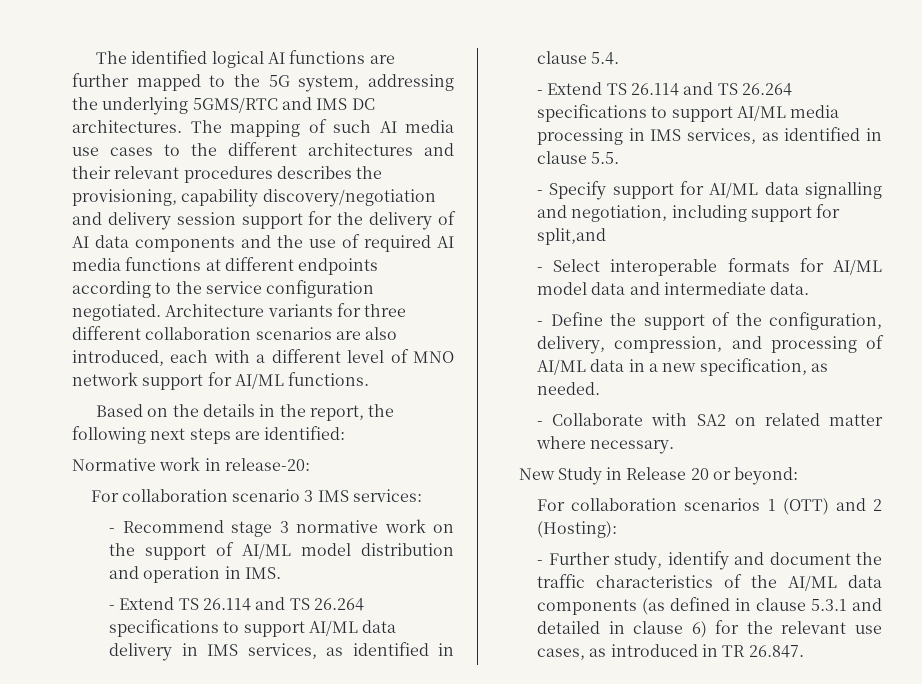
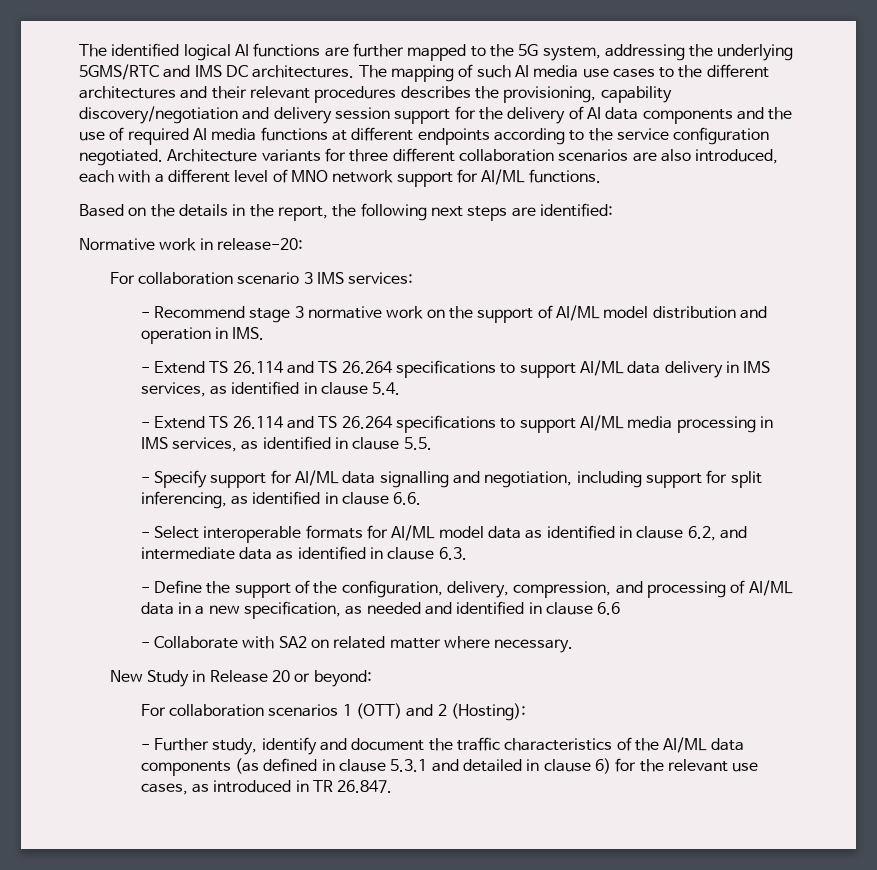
[537,228,607,245] split,and -> [730,471,762,488] [140,491,422,509] split inferencing, as identified in clause 6.6.
[629,282,810,295] and intermediate data. -> [525,525,747,541] [140,546,467,560] as identified in clause 6.2, and intermediate data as identified in clause 6.3.
[537,382,601,395] needed. -> [366,601,621,615] needed and identified in clause 6.6

